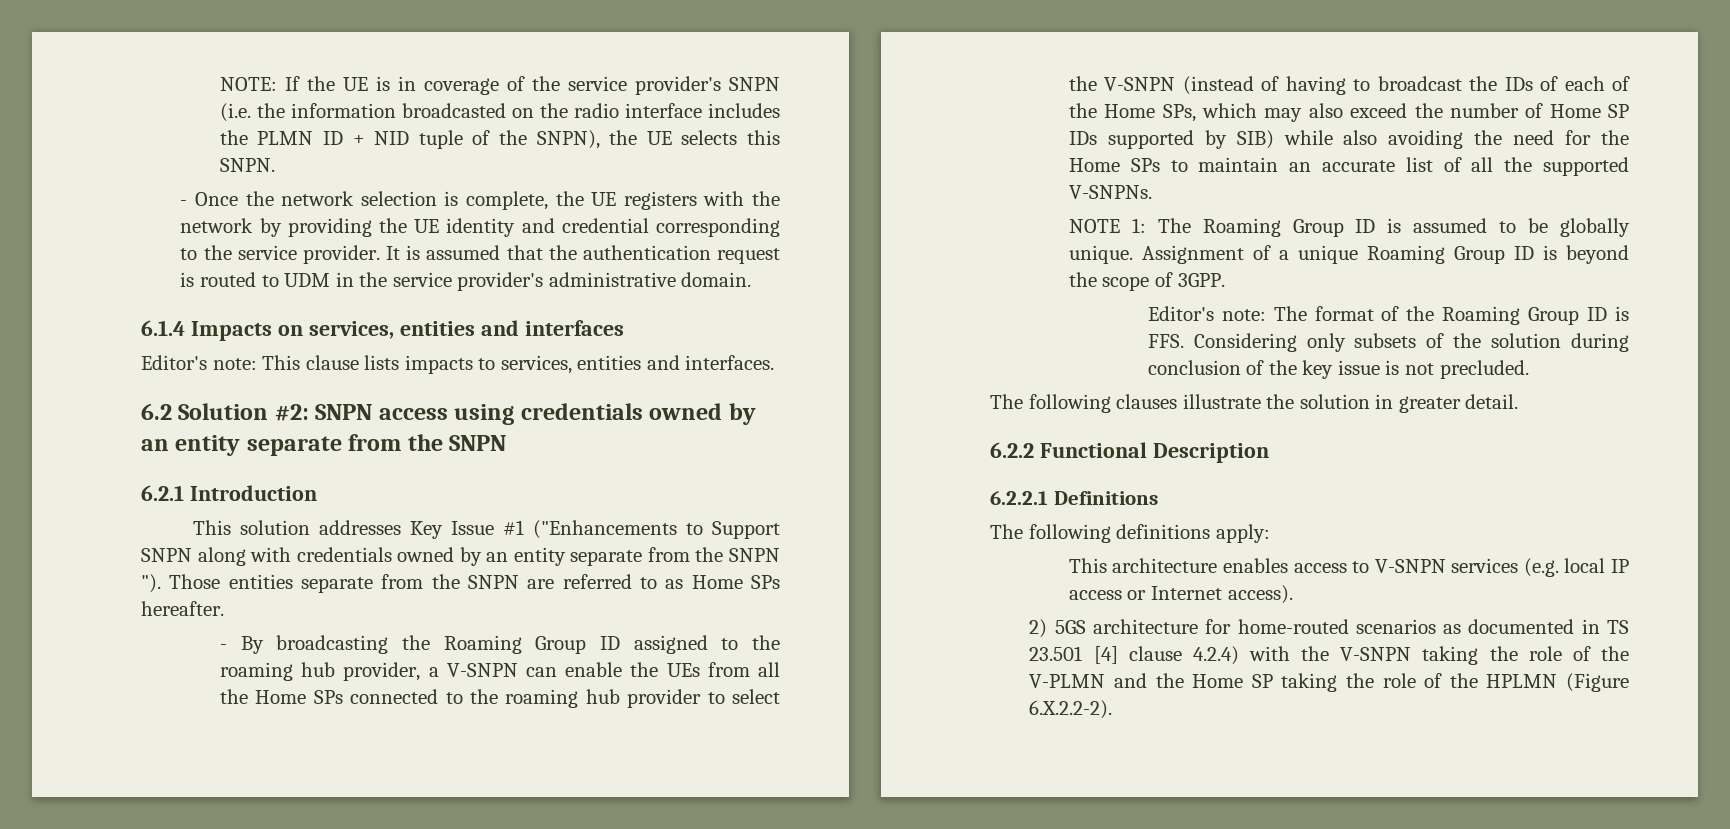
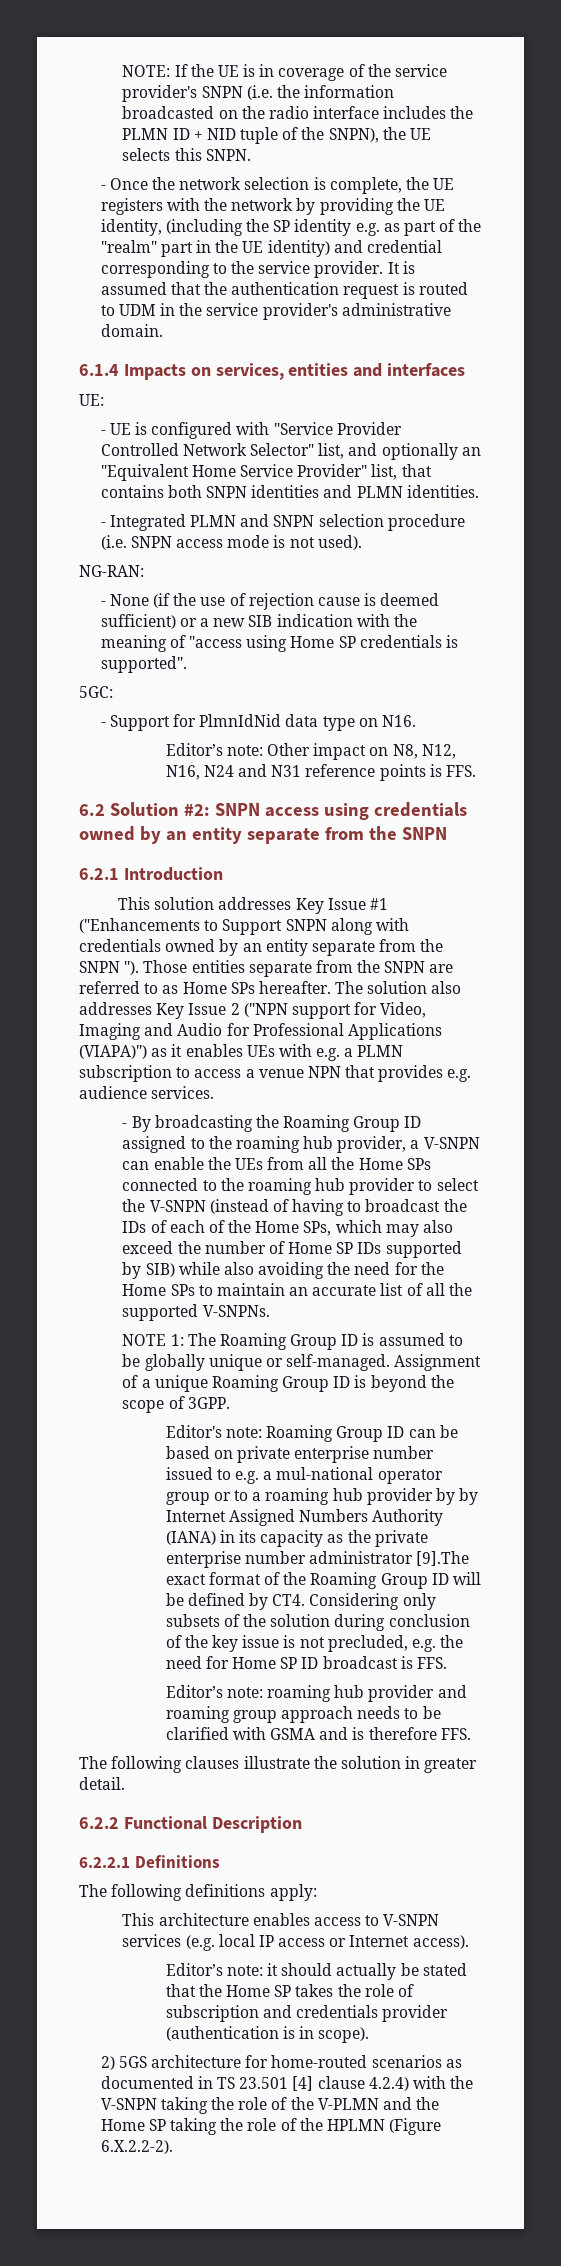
[446,218,516,237] identity -> [100,219,482,236] [100,240,330,257] identity, (including the SP identity e.g. as part of the "realm" part in the UE identity)
[141,355,775,374] Editor's note: This clause lists impacts to services, entities and interfaces. -> [79,394,104,406] [100,422,402,439] [100,443,481,460] [100,464,432,481] [100,485,479,498] [100,514,465,531] [100,535,362,550] [79,565,144,577] [100,593,440,610] [100,614,417,629] [100,635,458,652] [100,656,187,673] [79,686,113,698] [100,714,416,731] [165,743,456,760] [165,764,477,781] UE: // - UE is configured with "Service Provider Controlled Network Selector" list, and optionally an "Equivalent Home Service Provider" list, that contains both SNPN identities and PLMN identities. // - Integrated PLMN and SNPN selection procedure (i.e. SNPN access mode is not used). // NG-RAN: // - None (if the use of rejection cause is deemed sufficient) or a new SIB indication with the meaning of "access using Home SP credentials is supported". // 5GC: // - Support for PlmnIdNid data type on N16. // Editor’s note: Other impact on N8, N12, N16, N24 and N31 reference points is FFS.
(224, 608) none -> [335,981,462,994] [79,1002,427,1019] [79,1023,442,1040] [79,1044,404,1061] [79,1065,472,1082] [79,1086,215,1099] The solution also addresses Key Issue 2 ("NPN support for Video, Imaging and Audio for Professional Applications (VIAPA)") as it enables UEs with e.g. a PLMN subscription to access a venue NPN that provides e.g. audience services.
[1068,245,1133,264] unique. -> [208,1354,391,1371] unique or self-managed.
[1273,306,1307,321] The -> [266,1425,458,1442] [165,1446,435,1463] [165,1467,443,1484] [165,1488,479,1505] [165,1509,444,1526] [165,1530,428,1547] [165,1551,470,1568] [165,1574,206,1585] Roaming Group ID can be based on private enterprise number issued to e.g. a mul-national operator group or to a roaming hub provider by by Internet Assigned Numbers Authority (IANA) in its capacity as the private enterprise number administrator [9].The exact
[1615,306,1629,321] [1147,334,1184,348] is FFS. -> [453,1572,482,1585] [165,1593,306,1610] will be defined by CT4.
[1439,360,1529,379] precluded. -> [327,1635,464,1652] [165,1656,448,1669] [165,1685,467,1702] [165,1706,441,1723] [165,1727,471,1740] precluded, e.g. the need for Home SP ID broadcast is FFS. // Editor’s note: roaming hub provider and roaming group approach needs to be clarified with GSMA and is therefore FFS.
(1293, 594) none -> [165,1963,467,1980] [165,1984,415,1997] [165,2005,449,2022] [165,2026,370,2043] // Editor’s note: it should actually be stated that the Home SP takes the role of subscription and credentials provider (authentication is in scope).

